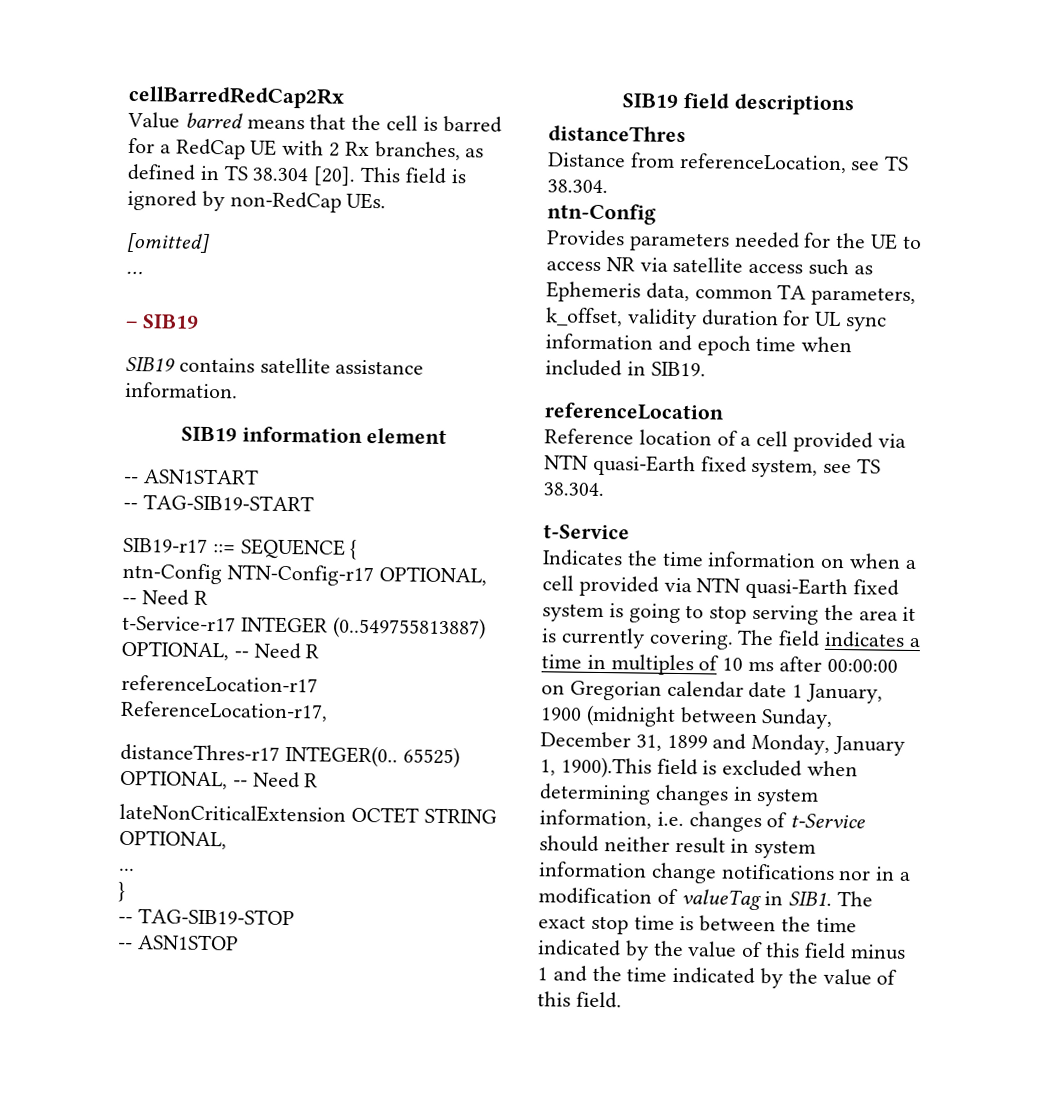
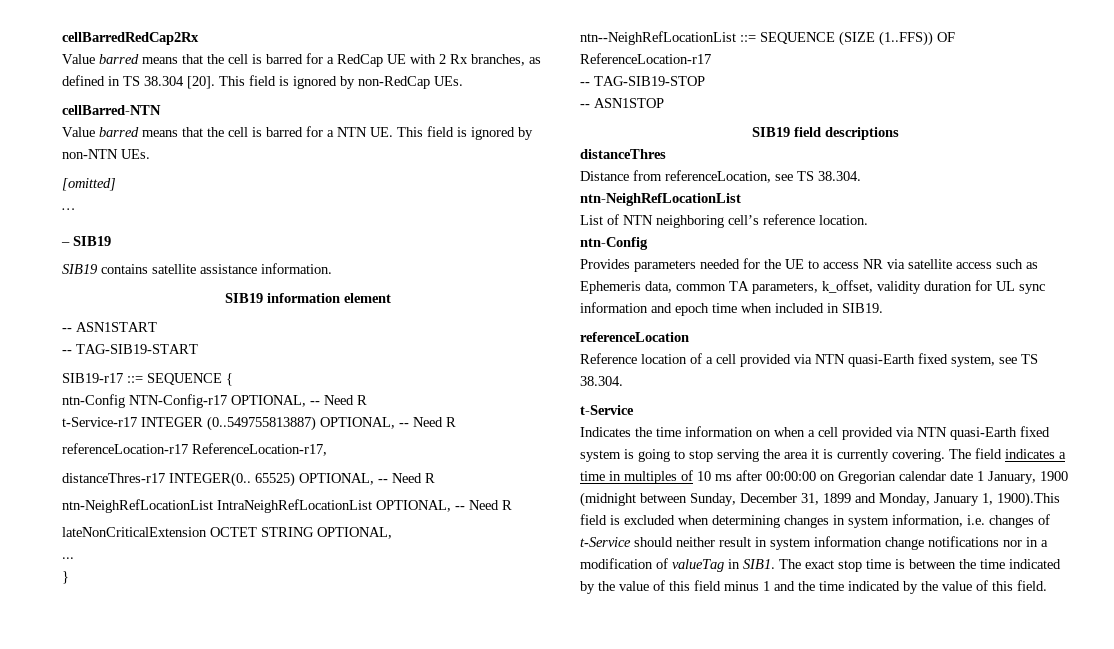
(387, 201) none -> [62,105,161,115] [62,126,533,140] [62,149,150,159] // cellBarred-NTN // Value barred means that the cell is barred for a NTN UE. This field is ignored by non-NTN UEs.
(319, 780) none -> [62,499,512,513] // ntn-NeighRefLocationList IntraNeighRefLocationList OPTIONAL, -- Need R
(125, 891) none -> [580,31,955,46] [580,53,711,64] // ntn--NeighRefLocationList ::= SEQUENCE (SIZE (1..FFS)) OF ReferenceLocation-r17
(608, 186) none -> [580,193,741,206] [580,214,868,228] // ntn-NeighRefLocationList // List of NTN neighboring cell’s reference location.

